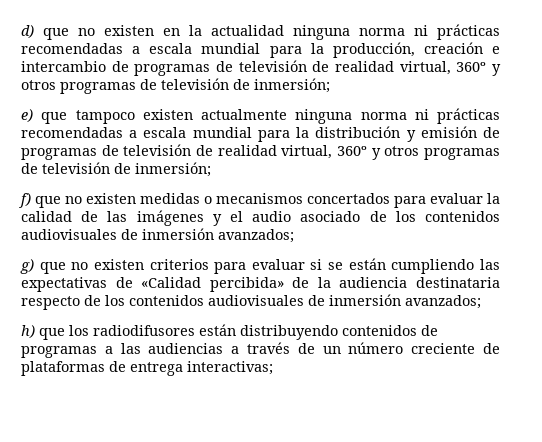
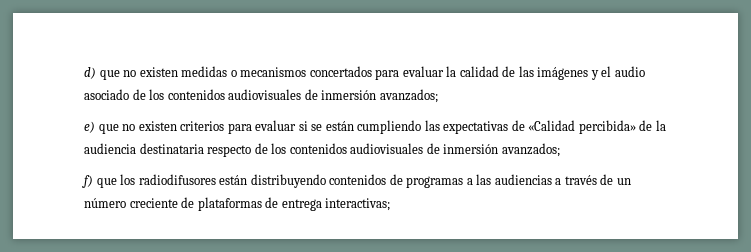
[163,24,500,40] [21,42,500,58] [21,60,502,76] [21,78,330,94] [21,108,500,124] [21,126,501,142] [21,144,501,160] [21,162,211,177] [18,193,136,208] en la actualidad ninguna norma ni prácticas recomendadas a escala mundial para la producción, creación e intercambio de programas de televisión de realidad virtual, 360º y otros programas de televisión de inmersión; // e) que tampoco existen actualmente ninguna norma ni prácticas recomendadas a escala mundial para la distribución y emisión de programas de televisión de realidad virtual, 360º y otros programas de televisión de inmersión; // f) que no existen -> (178, 72) none
[20,259,34,274] g) -> [84,121,95,133] e)
[21,325,35,338] h) -> [82,175,93,188] f)

